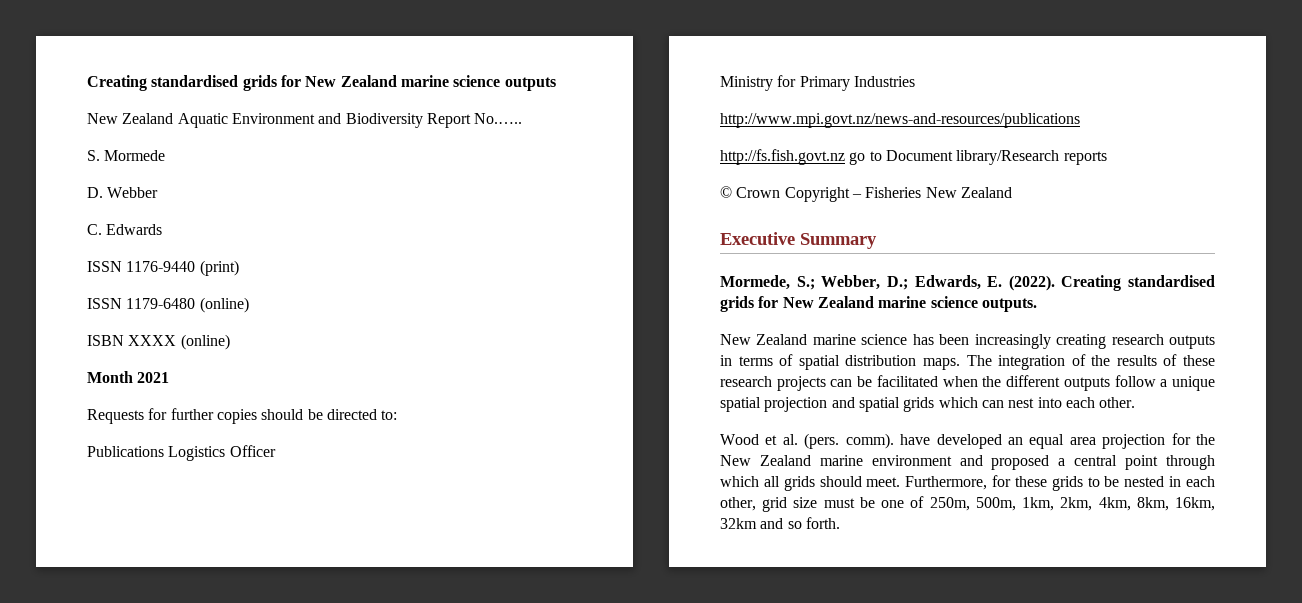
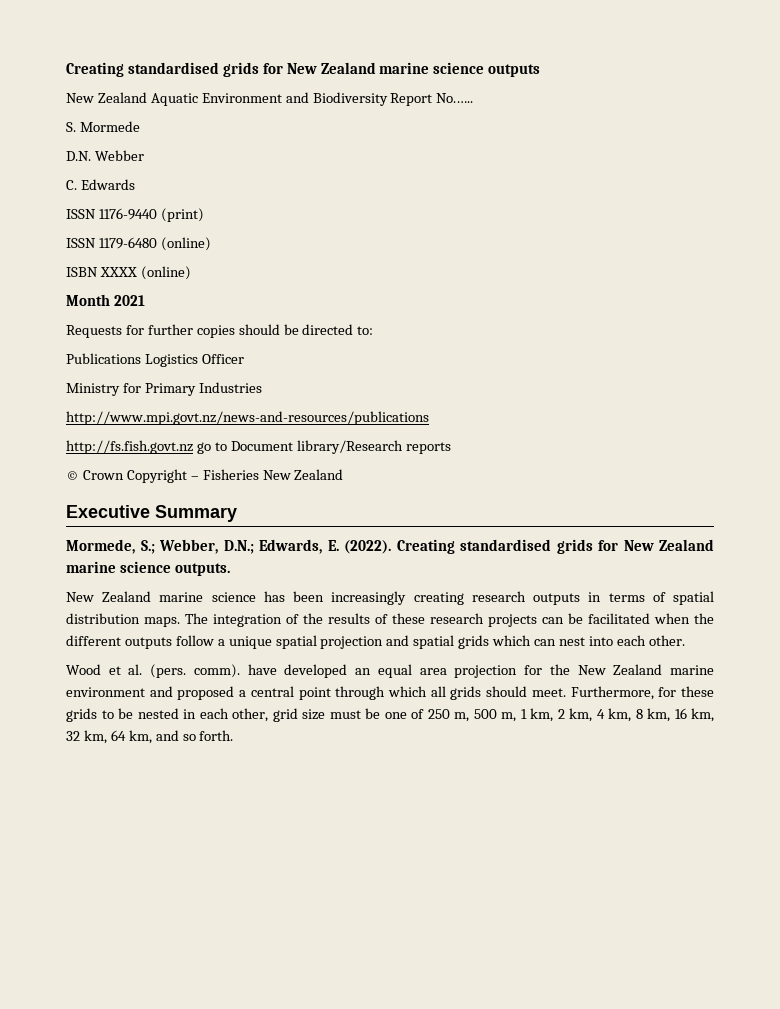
[87,187,103,198] D. -> [66,151,91,161] D.N.
[886,276,908,290] D.; -> [223,540,254,554] D.N.;
[929,497,1215,511] [720,518,757,529] 250m, 500m, 1km, 2km, 4km, 8km, 16km, 32km -> [427,708,714,722] [66,730,152,744] 250 m, 500 m, 1 km, 2 km, 4 km, 8 km, 16 km, 32 km, 64 km,

